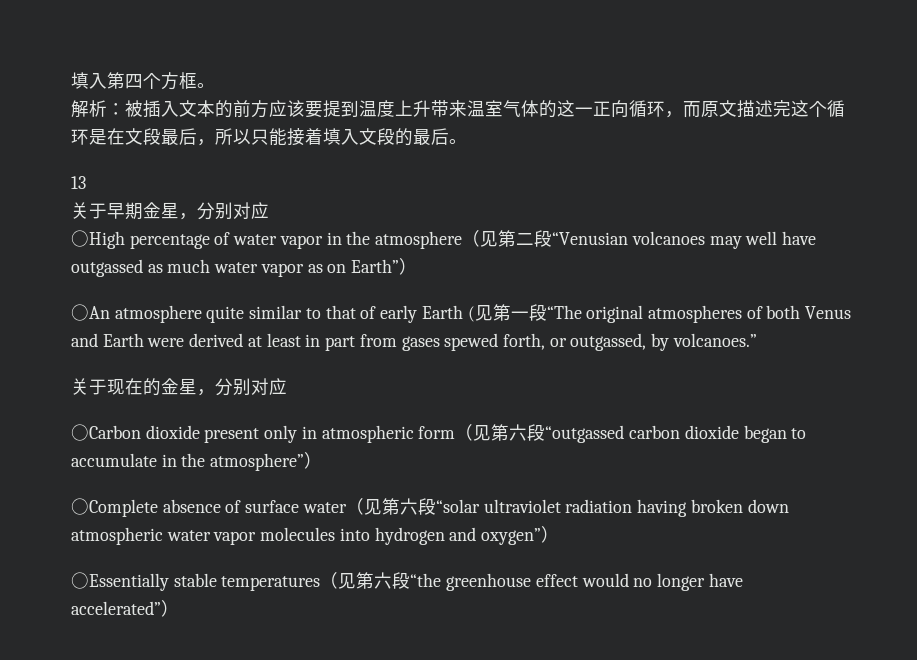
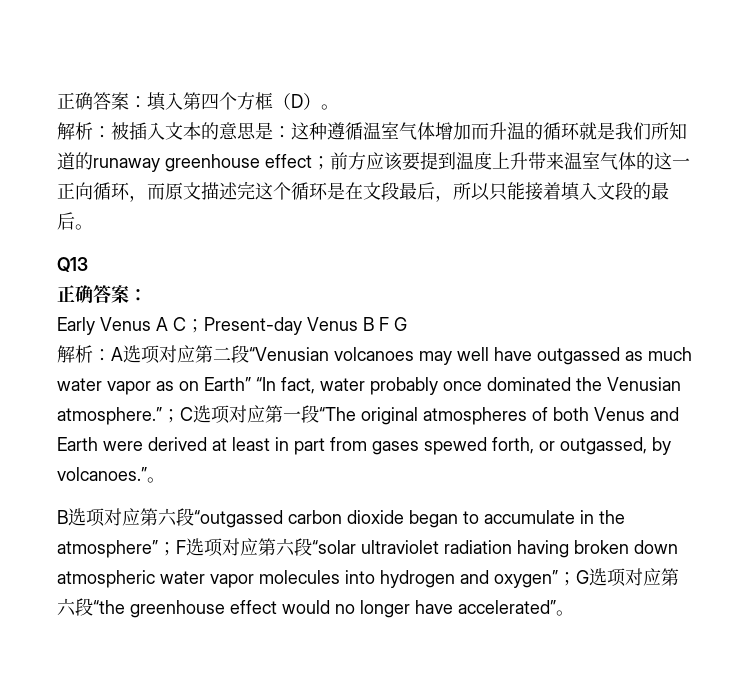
(71, 80) none -> [57,92,147,110] 正确答案：
(197, 80) none -> [273,93,321,110] （D）
(233, 109) none -> [219,122,687,140] [57,152,330,172] 意思是：这种遵循温室气体增加而升温的循环就是我们所知道的runaway greenhouse effect；
[71,176,86,189] [71,202,269,220] [71,230,499,249] 13 // 关于早期金星，分别对应 // ○High percentage of water vapor in the atmosphere（见 -> [57,257,88,272] [57,285,147,303] [57,317,407,335] [57,345,195,364] Q13 // 正确答案： // Early Venus A C；Present-day Venus B F G // 解析：A选项对应
[399,258,418,275] [71,304,493,323] ） // ○An atmosphere quite similar to that of early Earth (见 -> [256,377,681,395] [57,405,265,425] “In fact, water probably once dominated the Venusian atmosphere.”；C选项对应
[71,378,287,396] [71,424,492,443] // 关于现在的金星，分别对应 // ○Carbon dioxide present only in atmospheric form（见 -> [147,477,165,483] [57,508,140,527] 。 // B选项对应
[304,452,323,469] [71,498,382,517] ） // ○Complete absence of surface water（见 -> [158,538,258,557] ；F选项对应
[541,526,560,543] [71,572,357,591] ） // ○Essentially stable temperatures（见 -> [558,568,661,587] ；G选项对应
[161,600,179,617] ） -> [556,610,574,616] 。

